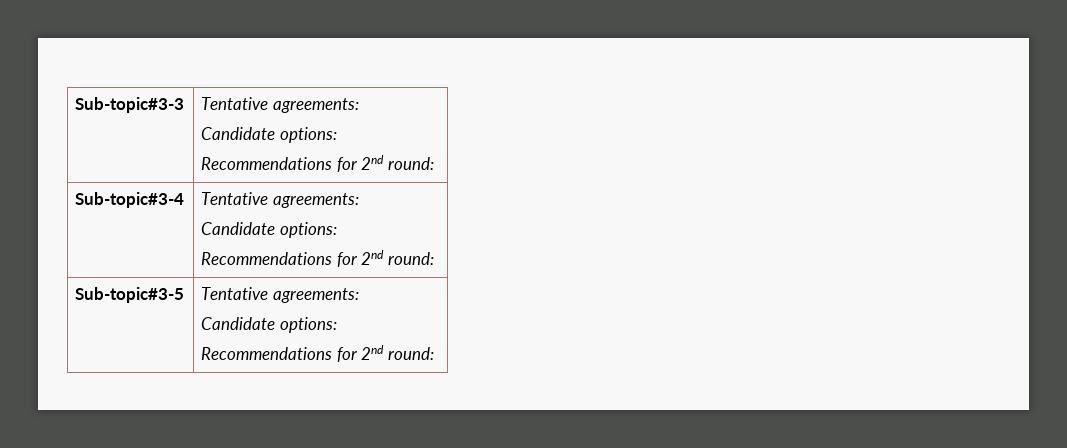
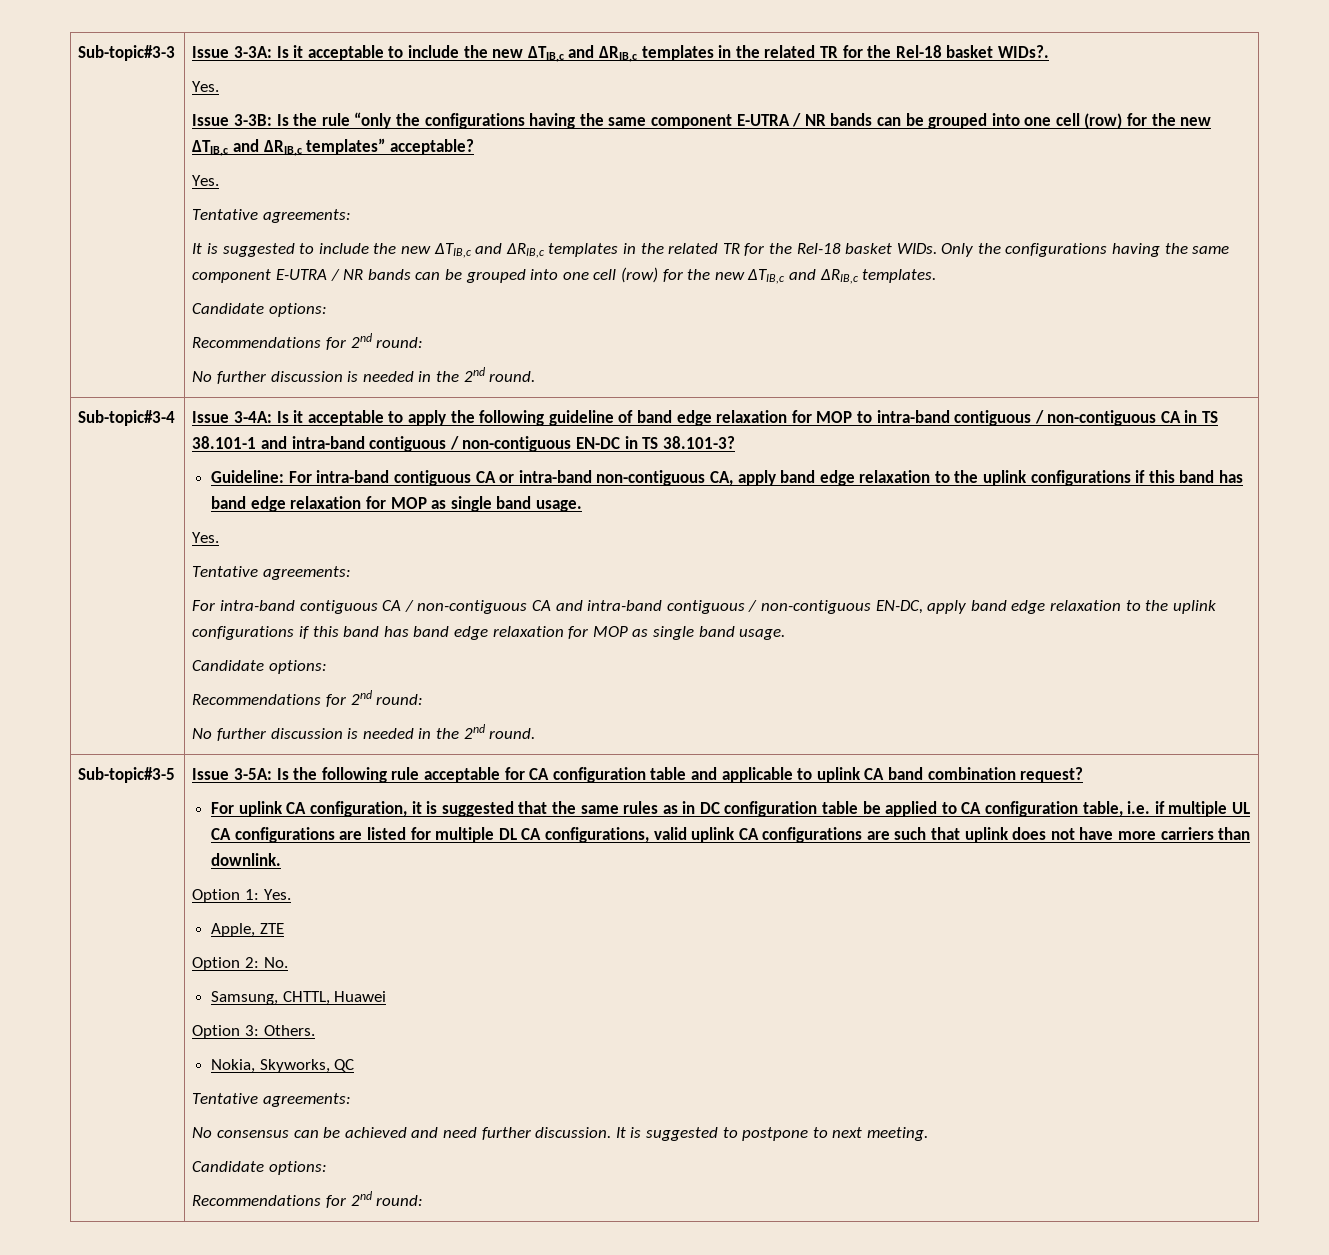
[201,97,359,113] [201,127,337,143] [201,155,434,172] [75,192,185,208] [201,192,359,208] [201,222,337,238] [201,250,434,267] [75,287,185,303] [201,287,359,303] Tentative agreements: // Candidate options: // Recommendations for 2nd round: // Sub-topic#3-4 | Tentative agreements: // Candidate options: // Recommendations for 2nd round: // Sub-topic#3-5 | Tentative agreements: -> [192,45,1049,62] [192,81,220,92] [192,112,1212,129] [192,138,474,156] [192,175,220,186] [192,209,352,223] [192,243,1230,258] [192,267,937,284] [192,303,328,317] [192,333,424,350] [192,367,536,384] [78,410,176,426] [192,410,1219,426] [192,436,735,452] [211,470,1243,486] [211,496,582,512] [192,532,220,543] [192,566,352,580] [192,600,1216,614] [192,626,786,640] [192,660,328,674] [192,690,424,707] [192,724,536,741] [78,767,176,783] [192,767,1084,783] [211,801,1250,817] [211,827,1251,843] [211,853,282,866] [192,889,291,903] [211,923,284,937] [192,957,288,971] [211,991,387,1005] [192,1025,315,1039] [211,1059,355,1073] [192,1093,352,1107] [192,1127,928,1141] Issue 3-3A: Is it acceptable to include the new ΔTIB,c and ΔRIB,c templates in the related TR for the Rel-18 basket WIDs?. // Yes. // Issue 3-3B: Is the rule “only the configurations having the same component E-UTRA / NR bands can be grouped into one cell (row) for the new ΔTIB,c and ΔRIB,c templates” acceptable? // Yes. // Tentative agreements: // It is suggested to include the new ΔTIB,c and ΔRIB,c templates in the related TR for the Rel-18 basket WIDs. Only the configurations having the same component E-UTRA / NR bands can be grouped into one cell (row) for the new ΔTIB,c and ΔRIB,c templates. // Candidate options: // Recommendations for 2nd round: // No further discussion is needed in the 2nd round. // Sub-topic#3-4 | Issue 3-4A: Is it acceptable to apply the following guideline of band edge relaxation for MOP to intra-band contiguous / non-contiguous CA in TS 38.101-1 and intra-band contiguous / non-contiguous EN-DC in TS 38.101-3? // Guideline: For intra-band contiguous CA or intra-band non-contiguous CA, apply band edge relaxation to the uplink configurations if this band has band edge relaxation for MOP as single band usage. // Yes. // Tentative agreements: // For intra-band contiguous CA / non-contiguous CA and intra-band contiguous / non-contiguous EN-DC, apply band edge relaxation to the uplink configurations if this band has band edge relaxation for MOP as single band usage. // Candidate options: // Recommendations for 2nd round: // No further discussion is needed in the 2nd round. // Sub-topic#3-5 | Issue 3-5A: Is the following rule acceptable for CA configuration table and applicable to uplink CA band combination request? // For uplink CA configuration, it is suggested that the same rules as in DC configuration table be applied to CA configuration table, i.e. if multiple UL CA configurations are listed for multiple DL CA configurations, valid uplink CA configurations are such that uplink does not have more carriers than downlink. // Option 1: Yes. // Apple, ZTE // Option 2: No. // Samsung, CHTTL, Huawei // Option 3: Others. // Nokia, Skyworks, QC // Tentative agreements: // No consensus can be achieved and need further discussion. It is suggested to postpone to next meeting.

